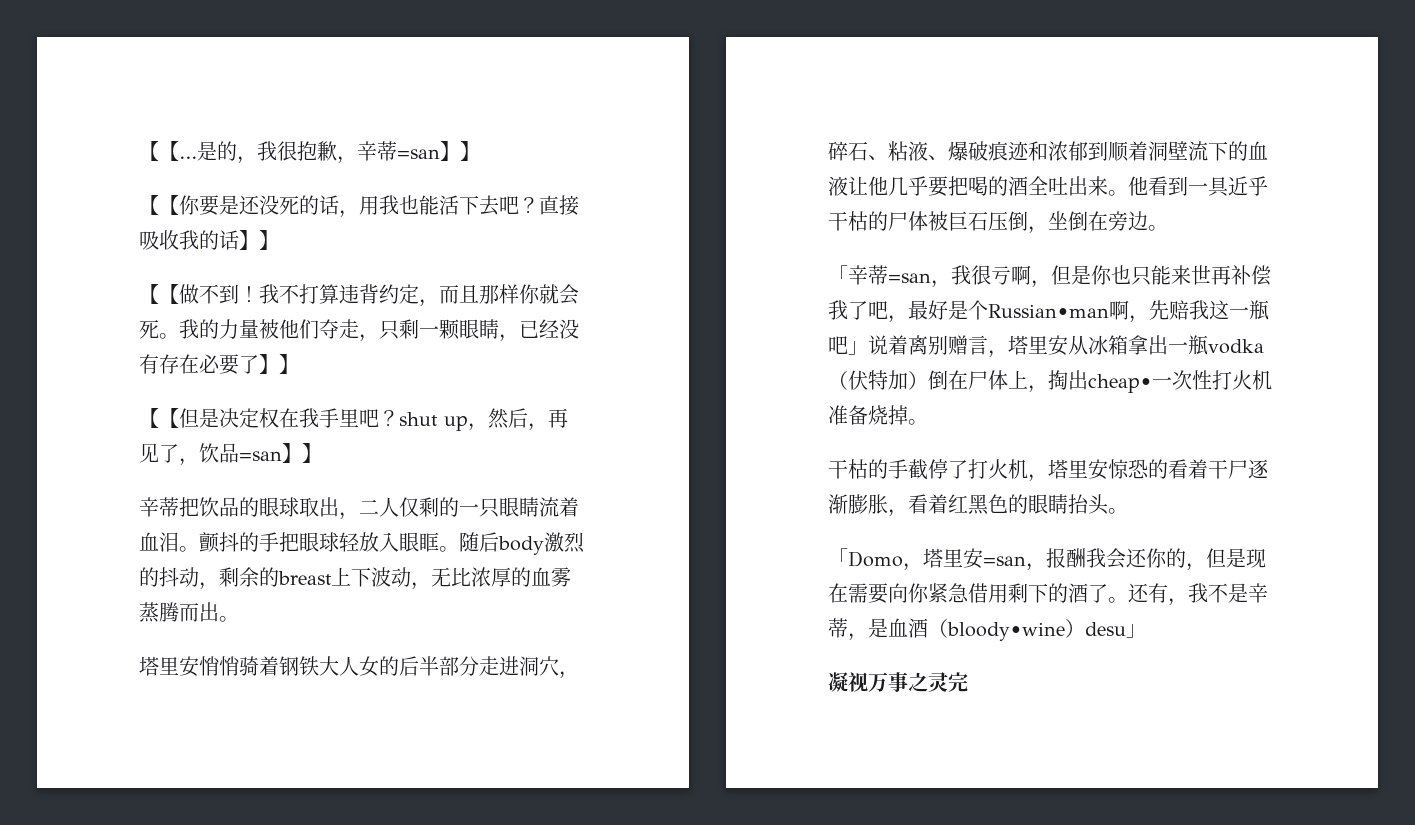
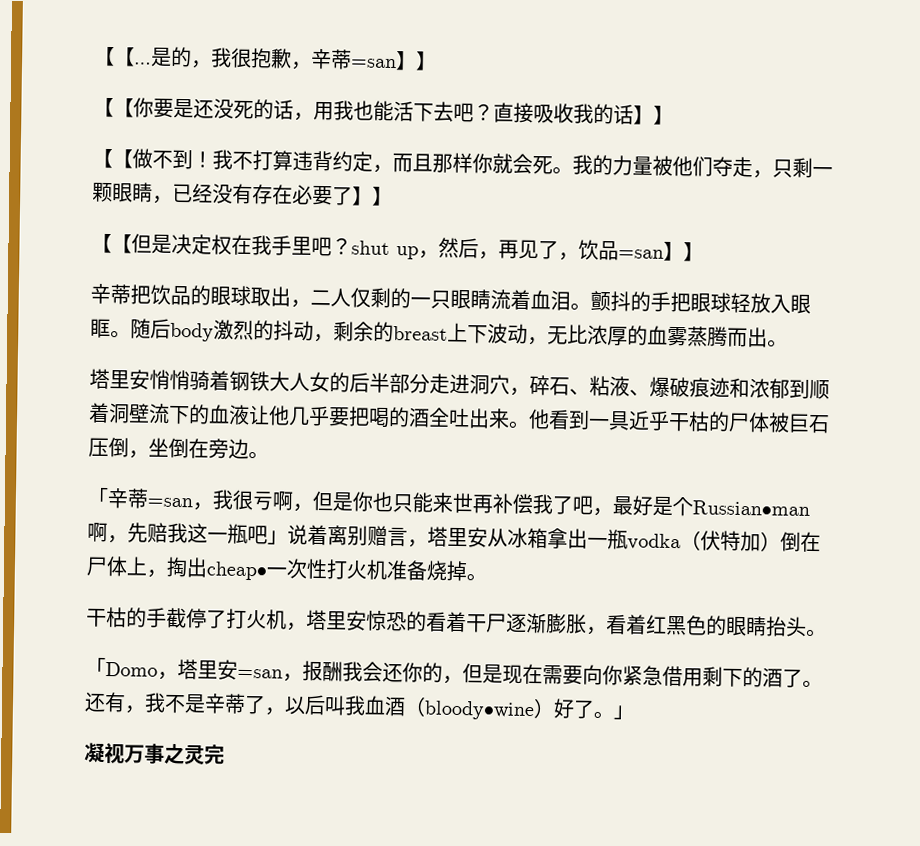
[848,618,888,641] ，是 -> [244,694,366,716] 了，以后叫我
[1085,622,1126,636] desu -> [553,698,614,720] 好了。

